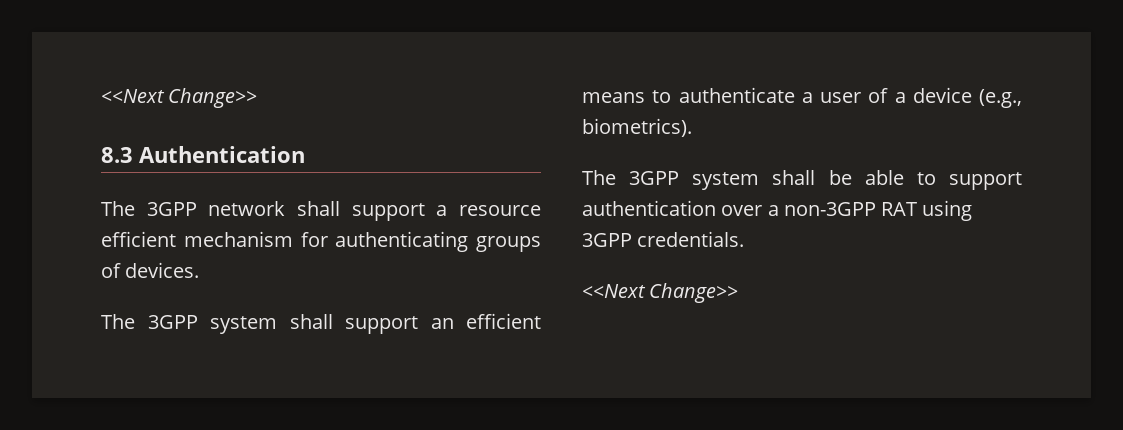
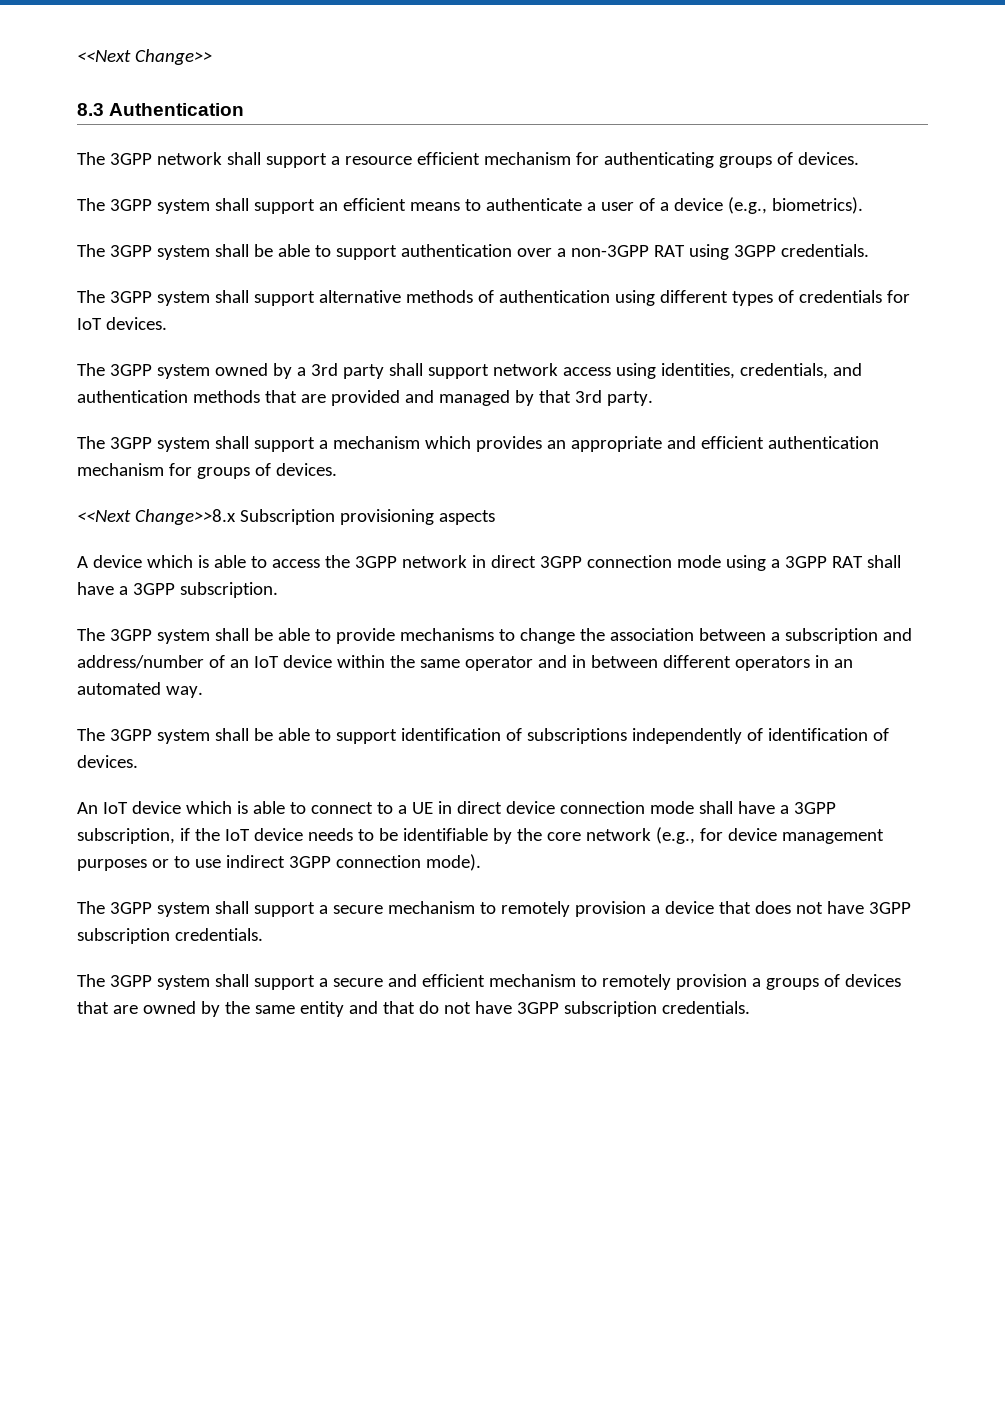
[582,283,739,303] <<Next Change>> -> [77,290,910,306] [77,317,167,330] [77,363,862,379] [77,390,653,406] [77,436,879,452] [77,463,337,479] [77,509,495,525] [77,555,901,571] [77,582,278,598] [77,628,912,644] [77,655,853,671] [77,682,203,698] [77,728,889,744] [77,755,138,768] [77,801,836,814] [77,827,884,844] [77,854,481,871] [77,901,911,917] [77,928,263,944] [77,974,901,990] [77,1001,750,1017] The 3GPP system shall support alternative methods of authentication using different types of credentials for IoT devices. // The 3GPP system owned by a 3rd party shall support network access using identities, credentials, and authentication methods that are provided and managed by that 3rd party. // The 3GPP system shall support a mechanism which provides an appropriate and efficient authentication mechanism for groups of devices. // <<Next Change>>8.x Subscription provisioning aspects // A device which is able to access the 3GPP network in direct 3GPP connection mode using a 3GPP RAT shall have a 3GPP subscription. // The 3GPP system shall be able to provide mechanisms to change the association between a subscription and address/number of an IoT device within the same operator and in between different operators in an automated way. // The 3GPP system shall be able to support identification of subscriptions independently of identification of devices. // An IoT device which is able to connect to a UE in direct device connection mode shall have a 3GPP subscription, if the IoT device needs to be identifiable by the core network (e.g., for device management purposes or to use indirect 3GPP connection mode). // The 3GPP system shall support a secure mechanism to remotely provision a device that does not have 3GPP subscription credentials. // The 3GPP system shall support a secure and efficient mechanism to remotely provision a groups of devices that are owned by the same entity and that do not have 3GPP subscription credentials.

